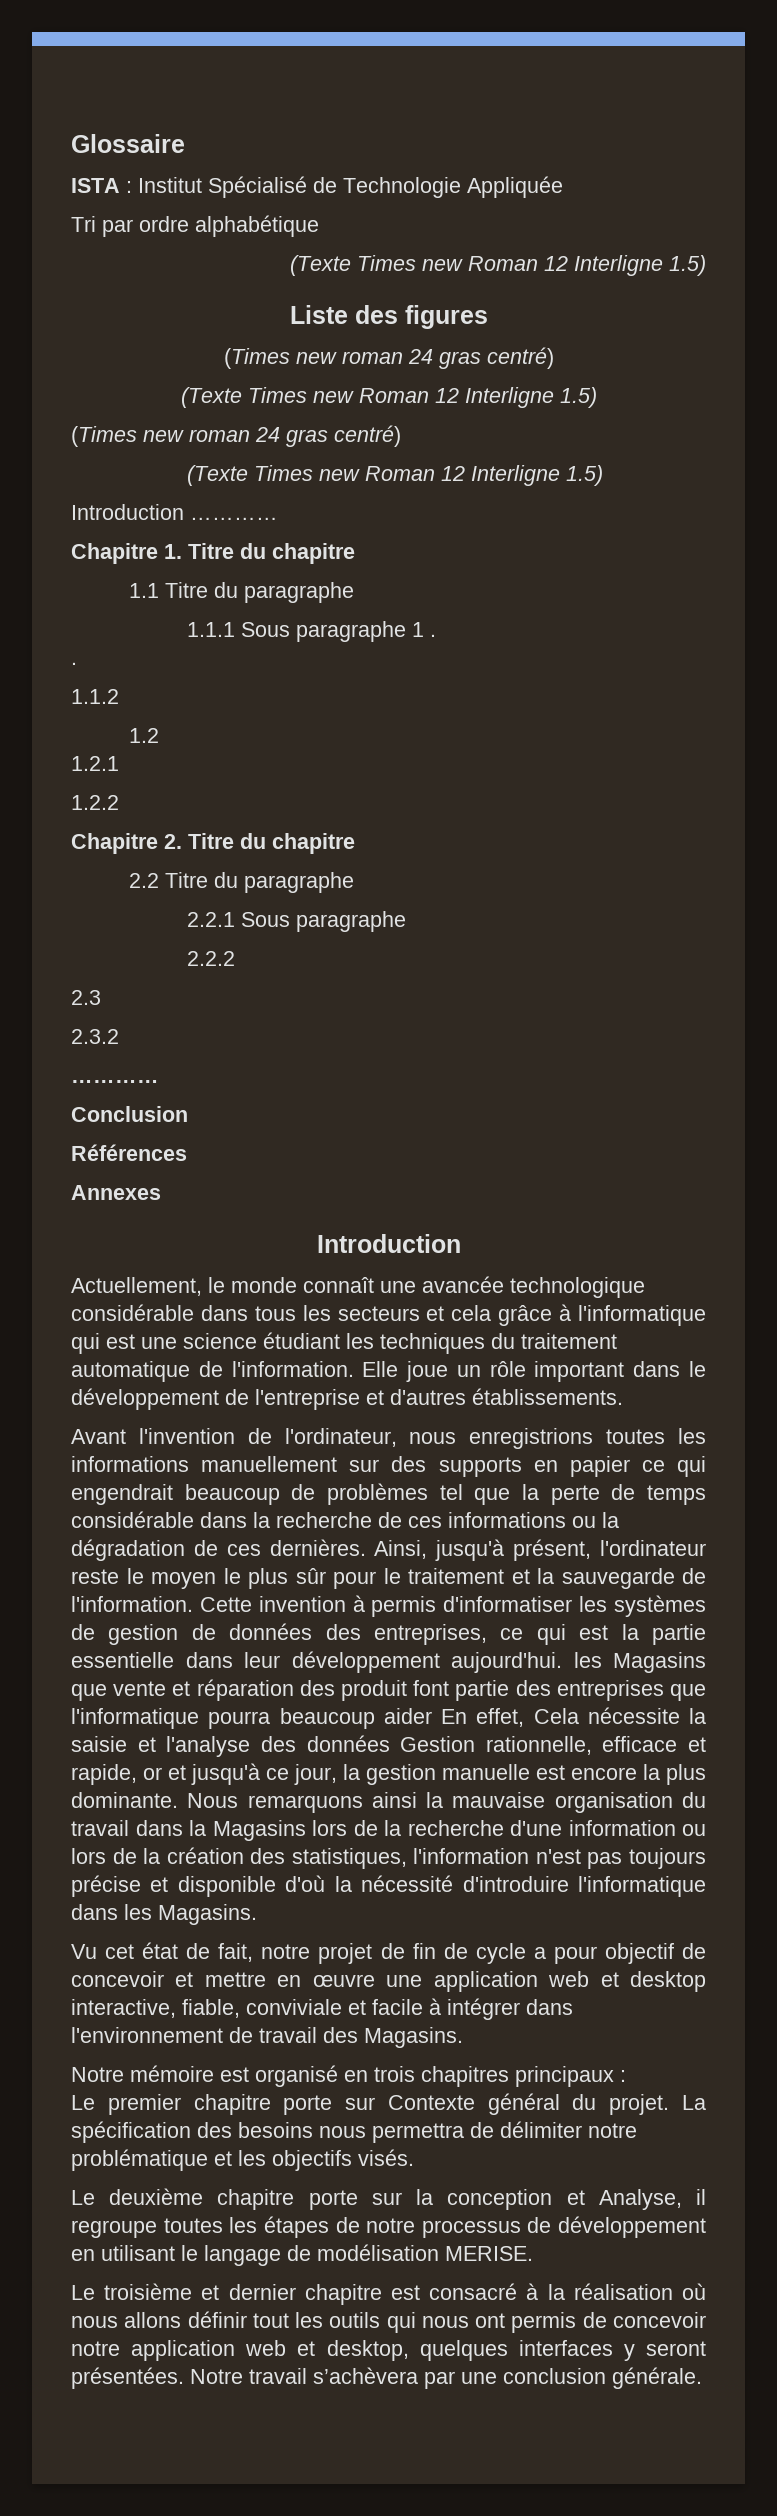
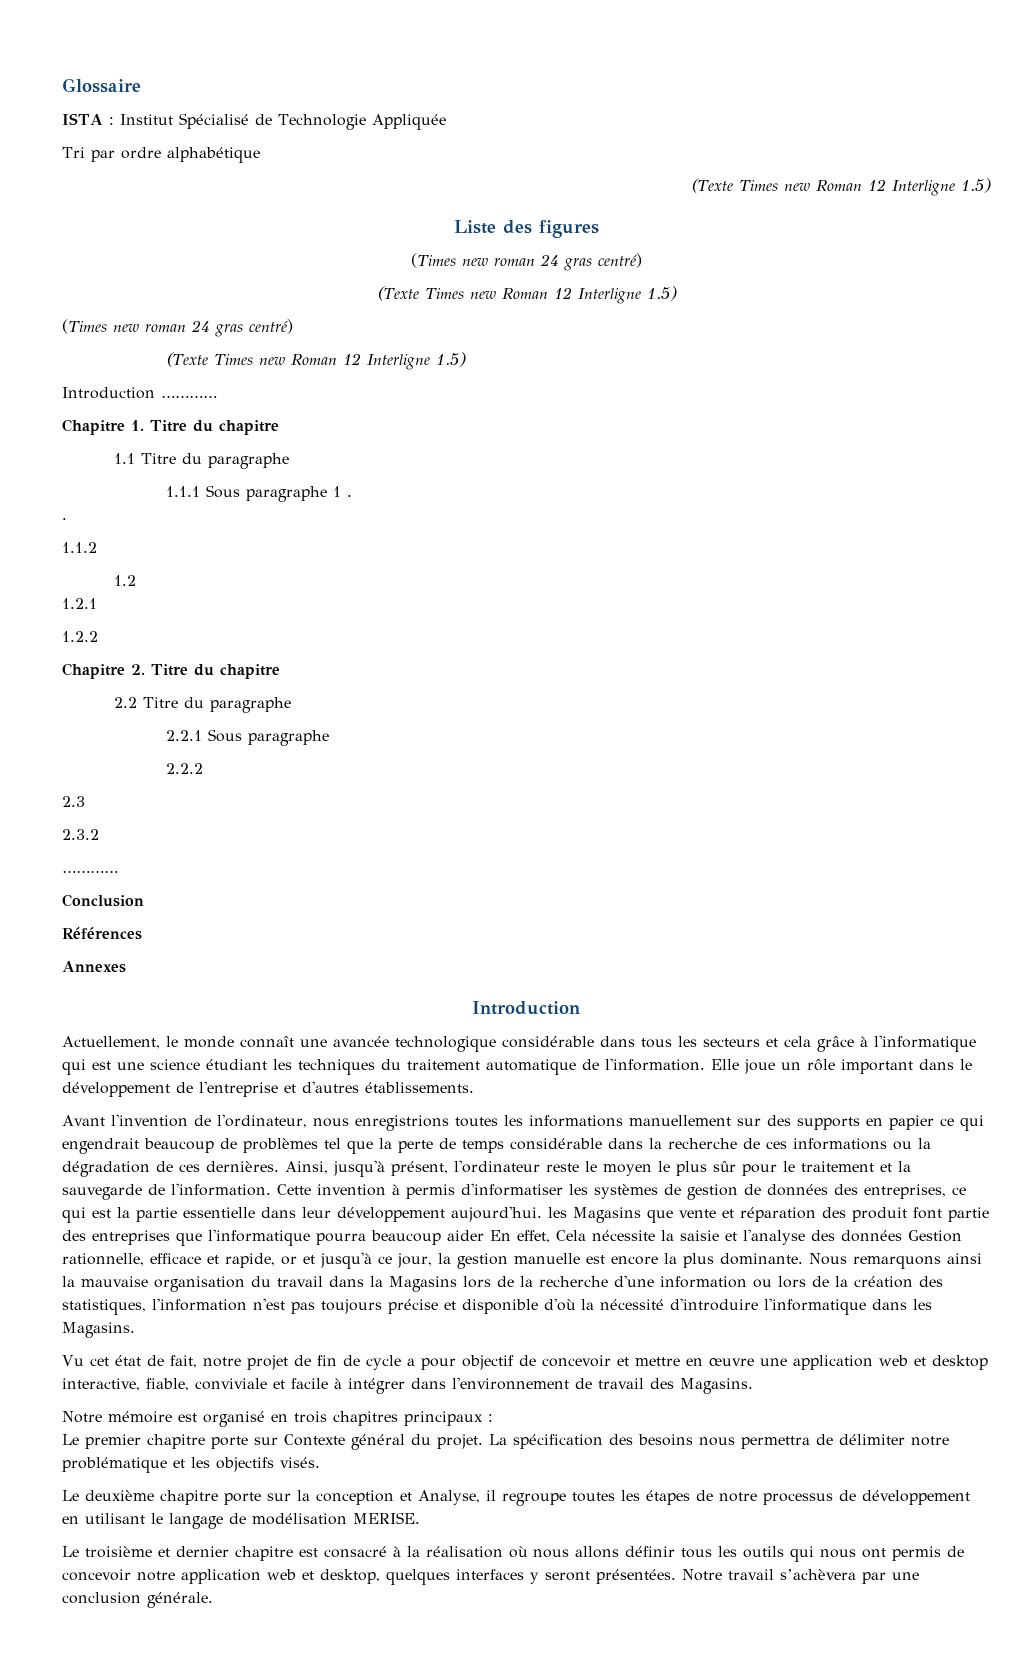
[252,2313,289,2328] tout -> [681,1548,712,1558] tous

